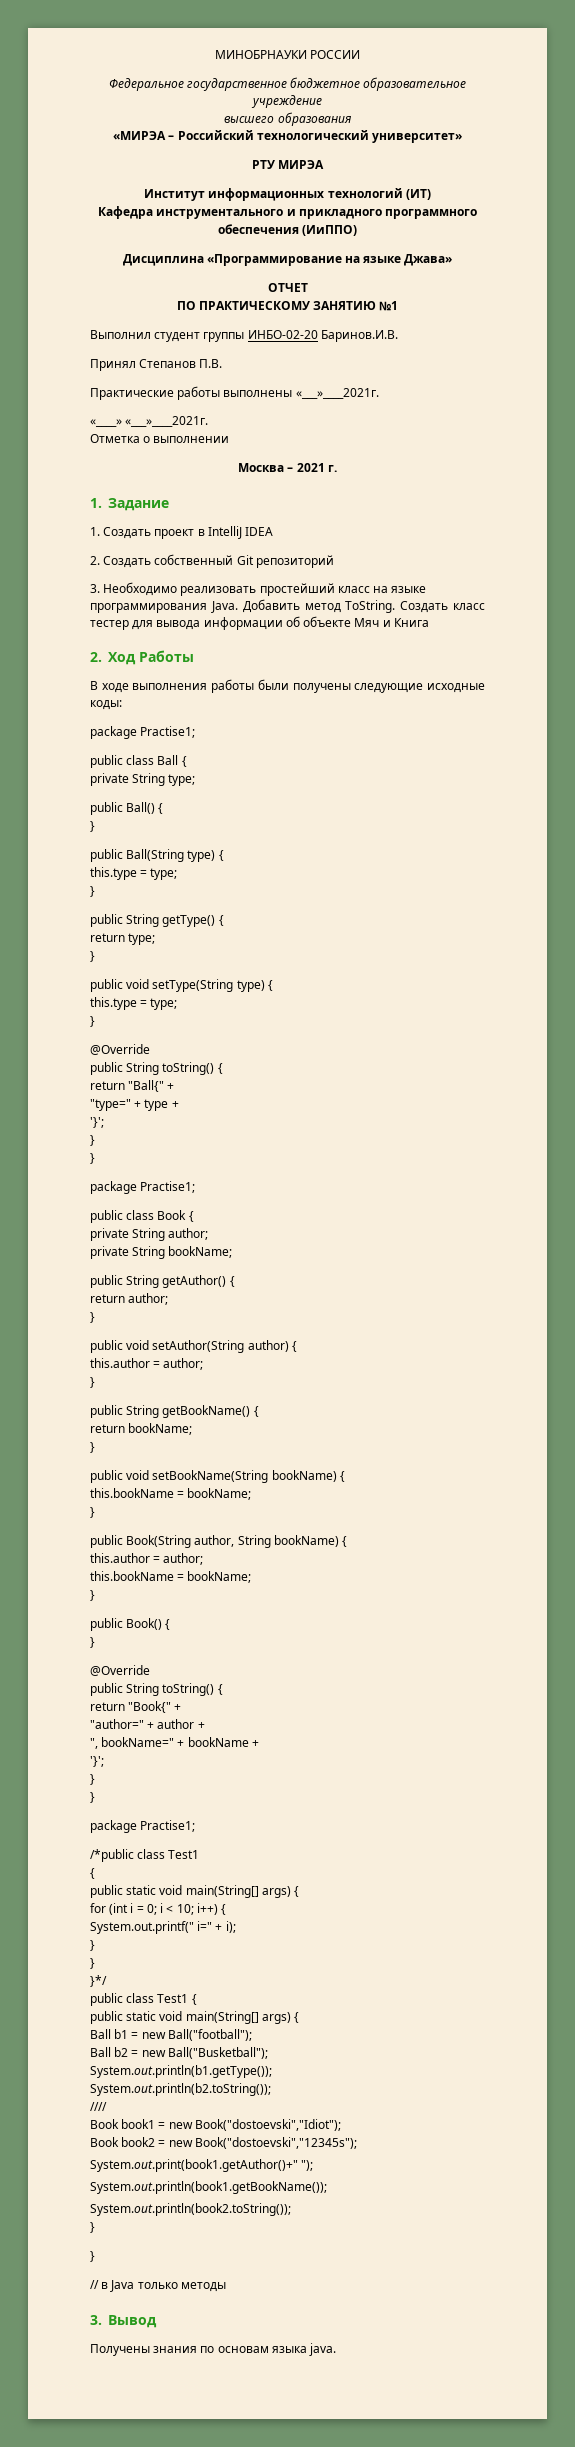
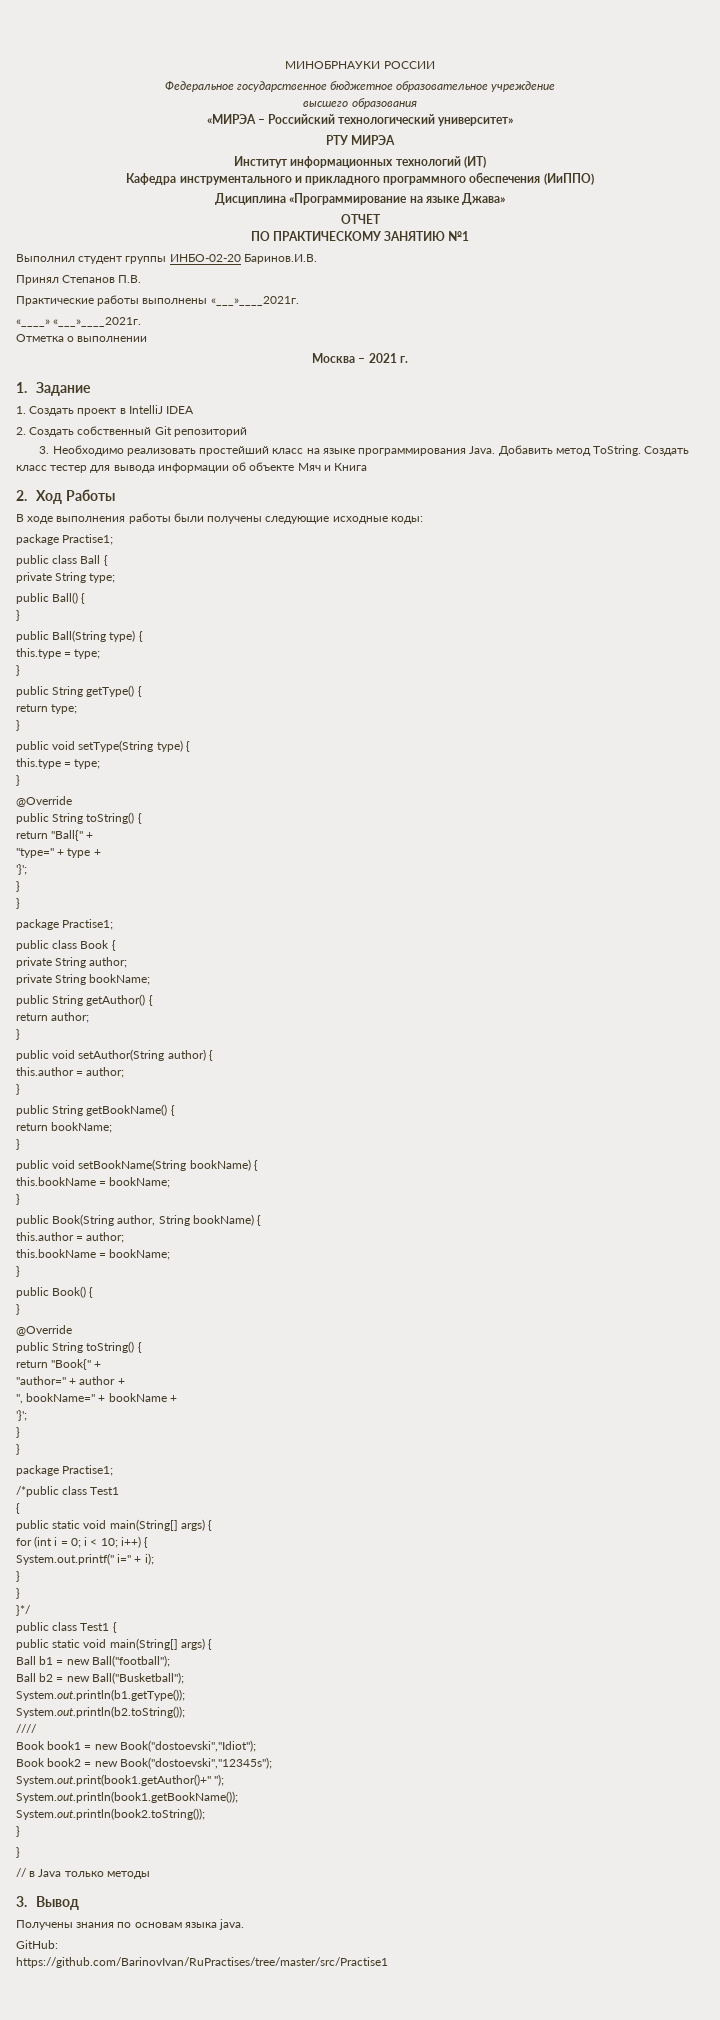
(337, 2349) none -> [16,1940,58,1949] [16,1957,388,1968] // GitHub: // https://github.com/BarinovIvan/RuPractises/tree/master/src/Practise1

